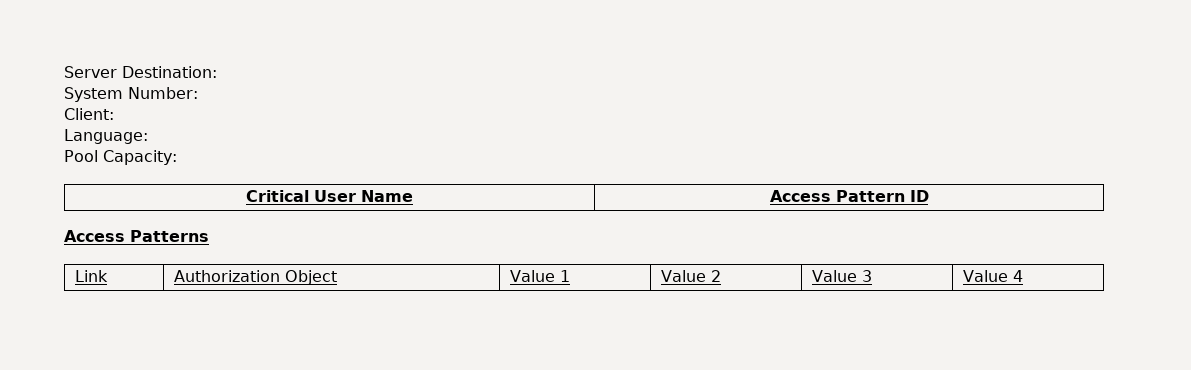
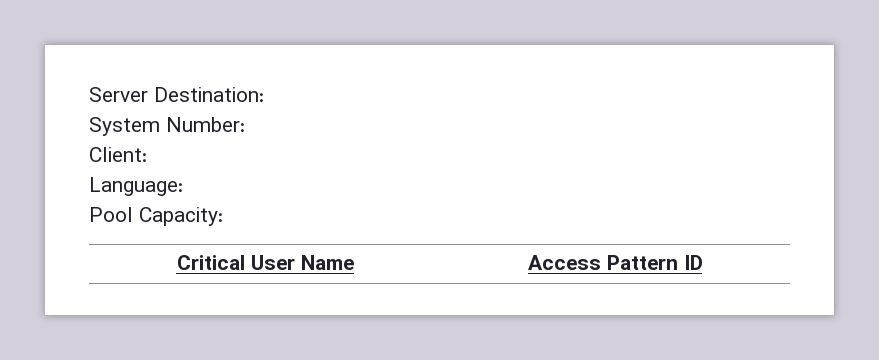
[64,230,209,242] [75,270,109,282] [174,270,338,285] [510,270,571,282] [661,270,722,282] [812,270,873,282] [963,270,1024,282] // Access Patterns // Link | Authorization Object | Value 1 | Value 2 | Value 3 | Value 4 -> (703, 262) none

